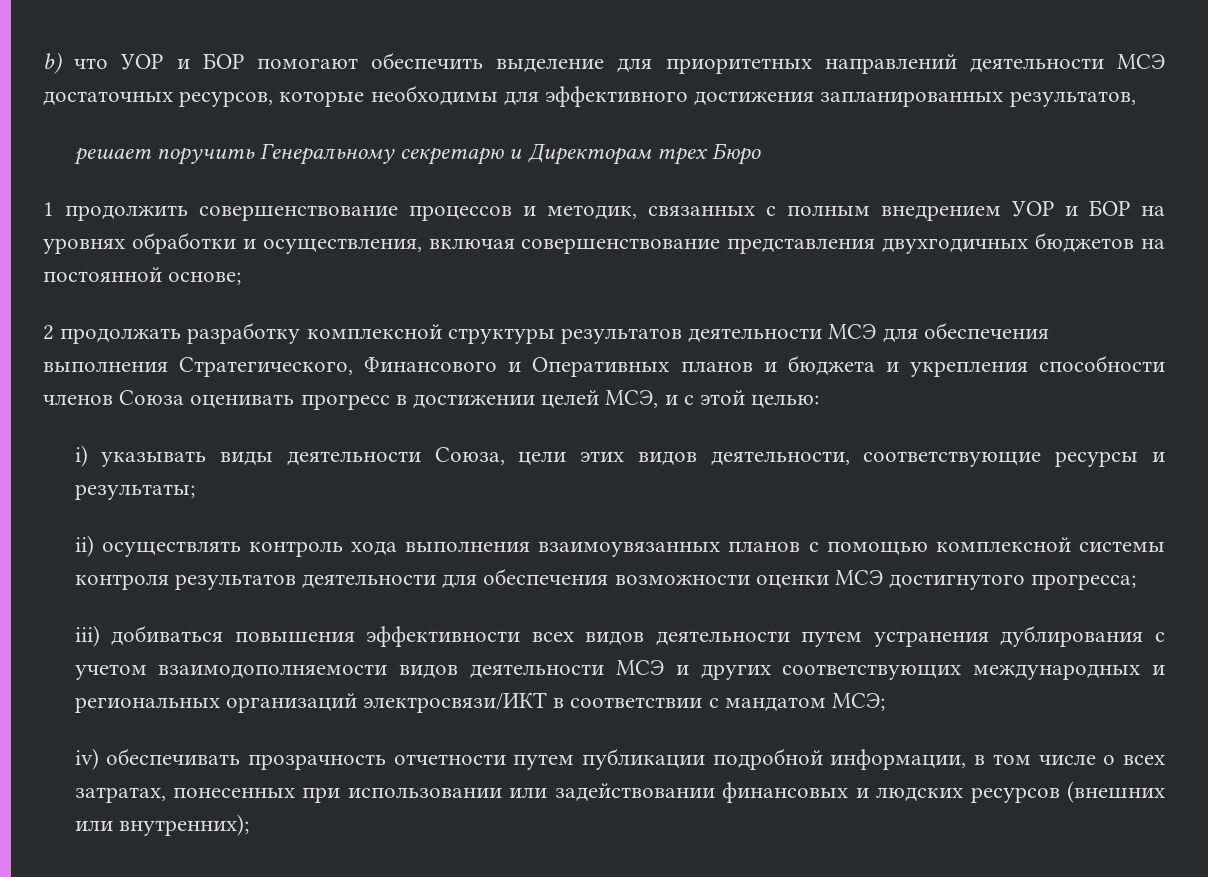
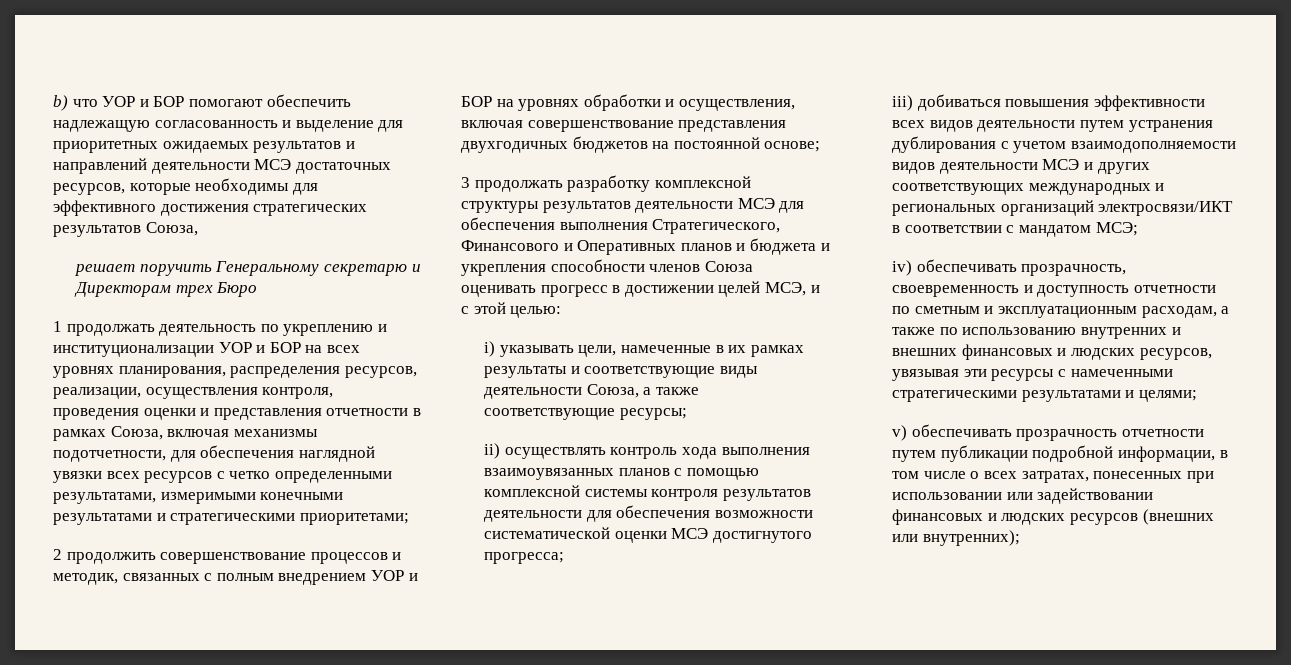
[496,58,812,74] выделение для приоритетных -> [53,120,404,132] [53,141,355,153] надлежащую согласованность и выделение для приоритетных ожидаемых результатов и
[820,91,1136,107] запланированных результатов, -> [253,204,368,216] [53,222,198,237] стратегических результатов Союза,
(54, 209) none -> [66,324,387,336] [53,342,360,357] [53,366,417,378] [53,387,334,399] [53,408,421,420] [53,426,318,441] [53,445,375,462] [53,471,392,483] [53,492,344,504] [53,513,409,525] [53,549,62,560] продолжать деятельность по укреплению и институционализации УОР и БОР на всех уровнях планирования, распределения ресурсов, реализации, осуществления контроля, проведения оценки и представления отчетности в рамках Союза, включая механизмы подотчетности, для обеспечения наглядной увязки всех ресурсов с четко определенными результатами, измеримыми конечными результатами и стратегическими приоритетами; // 2
[43,325,54,340] 2 -> [461,177,470,188] 3
[220,447,1166,467] [74,484,195,500] виды деятельности Союза, цели этих видов деятельности, соответствующие ресурсы и результаты; -> [578,345,804,357] [484,366,758,378] [484,384,699,399] [484,408,687,420] цели, намеченные в их рамках результаты и соответствующие виды деятельности Союза, а также соответствующие ресурсы;
(750, 579) none -> [484,527,611,539] систематической
(241, 756) none -> [1021,264,1127,276] [892,285,1216,297] [892,306,1230,318] [892,327,1181,339] [892,344,1212,360] [892,369,1173,381] [892,390,1197,402] [892,424,1012,441] прозрачность, своевременность и доступность отчетности по сметным и эксплуатационным расходам, а также по использованию внутренних и внешних финансовых и людских ресурсов, увязывая эти ресурсы с намеченными стратегическими результатами и целями; // v) обеспечивать

